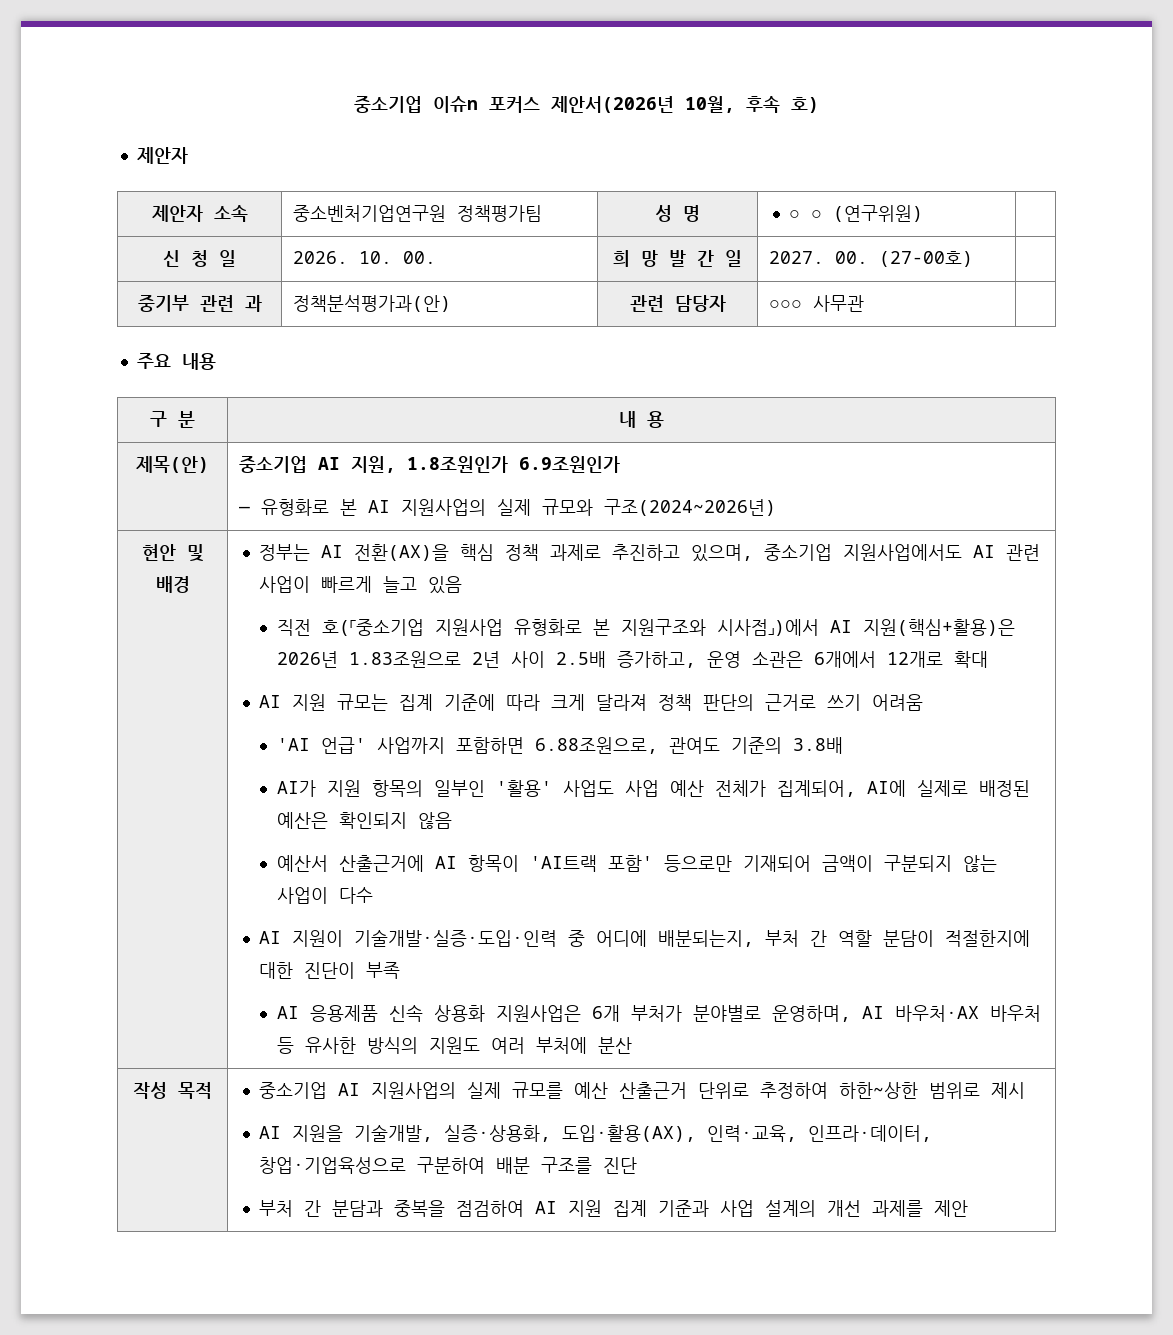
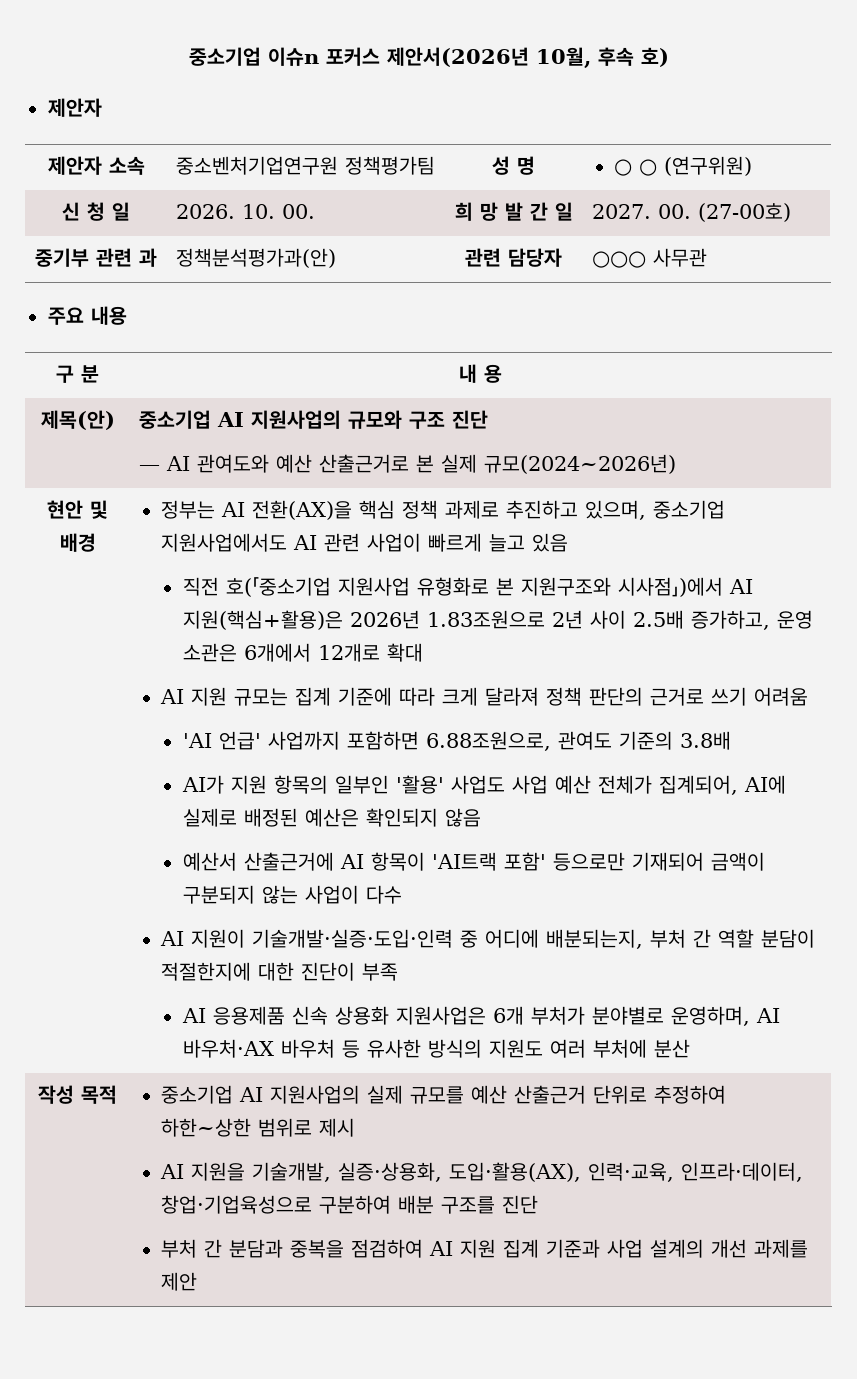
[351,456,621,473] [239,499,777,516] 지원, 1.8조원인가 6.9조원인가 // — 유형화로 본 AI 지원사업의 실제 규모와 구조(2024~2026년) -> [250,410,488,429] [138,454,676,474] 지원사업의 규모와 구조 진단 // — AI 관여도와 예산 산출근거로 본 실제 규모(2024~2026년)

